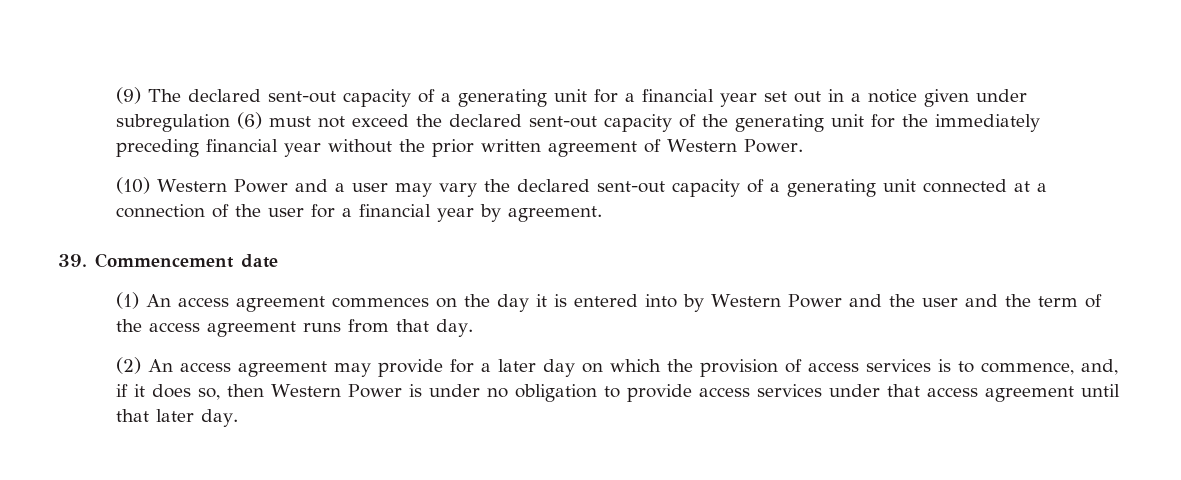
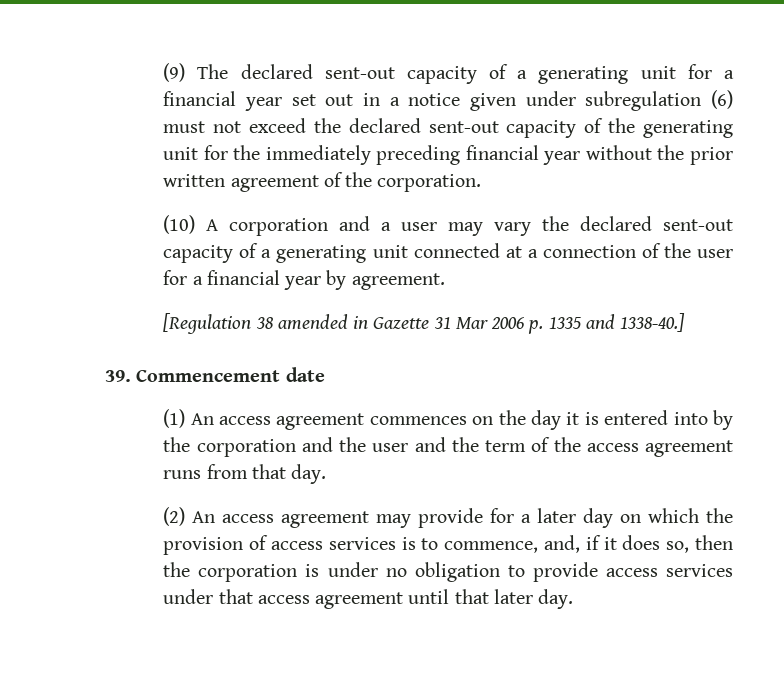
[666,139,803,153] Western Power. -> [345,172,482,192] the corporation.
[156,179,288,193] Western Power -> [206,218,329,236] A corporation
(602, 214) none -> [163,313,686,334] // [Regulation 38 amended in Gazette 31 Mar 2006 p. 1335 and 1338-40.]
[710,294,842,308] Western Power -> [163,437,296,457] the corporation
[270,384,402,398] Western Power -> [163,562,298,582] the corporation

